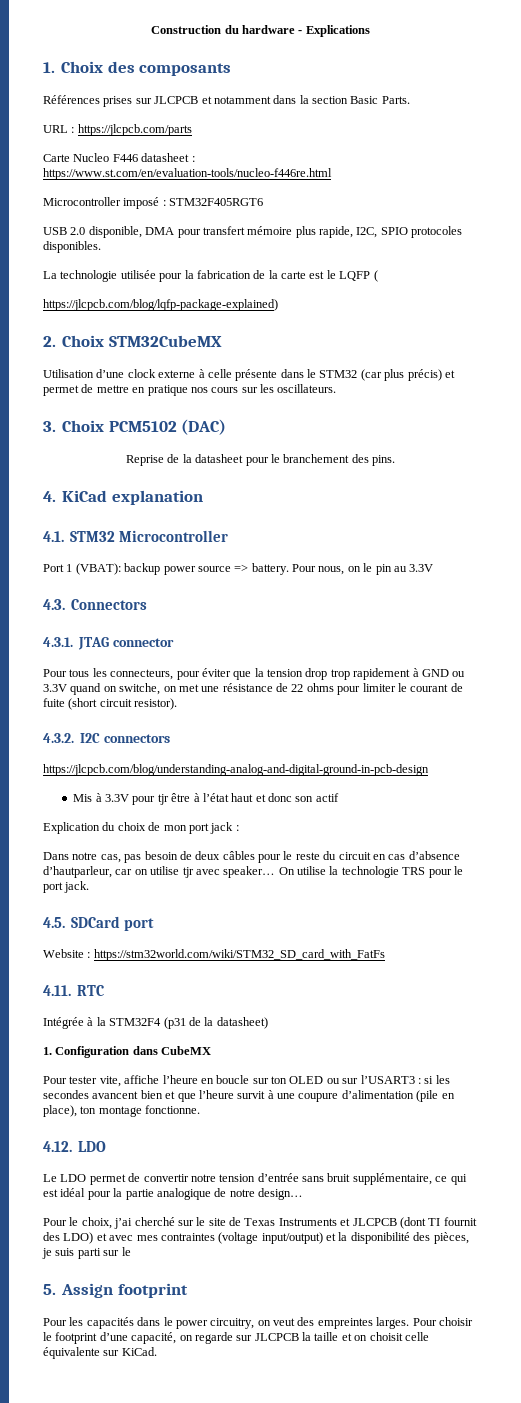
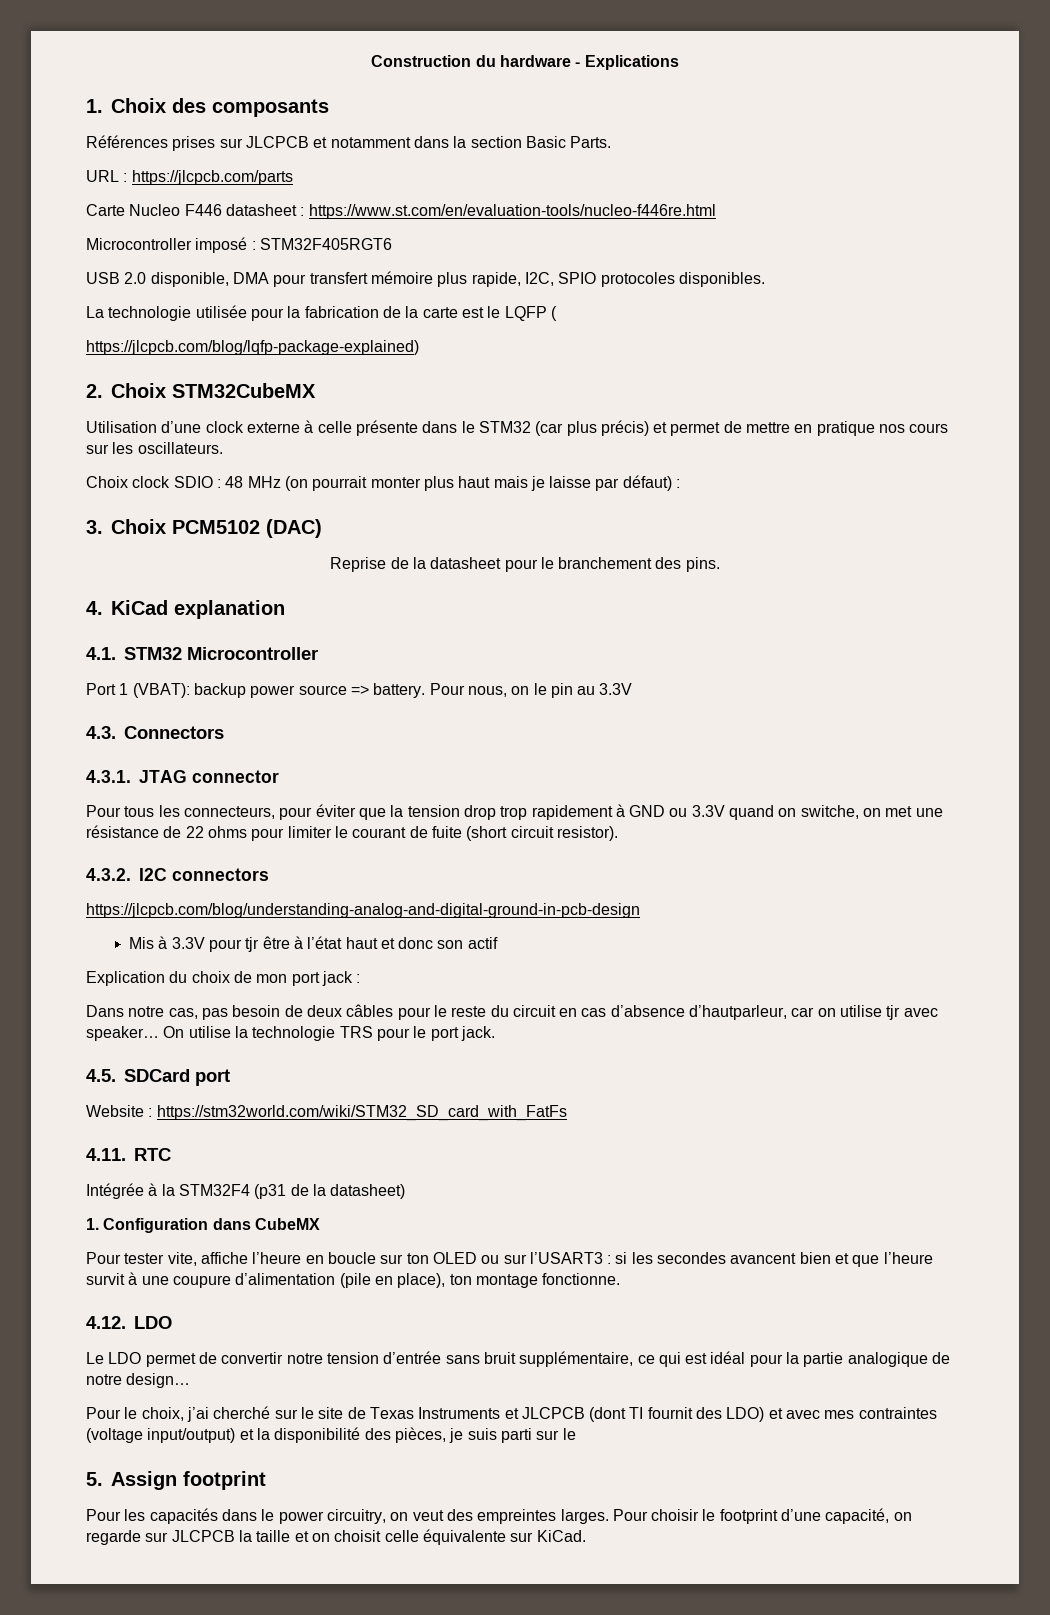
(337, 388) none -> [86,475,681,491] // Choix clock SDIO : 48 MHz (on pourrait monter plus haut mais je laisse par défaut) :

